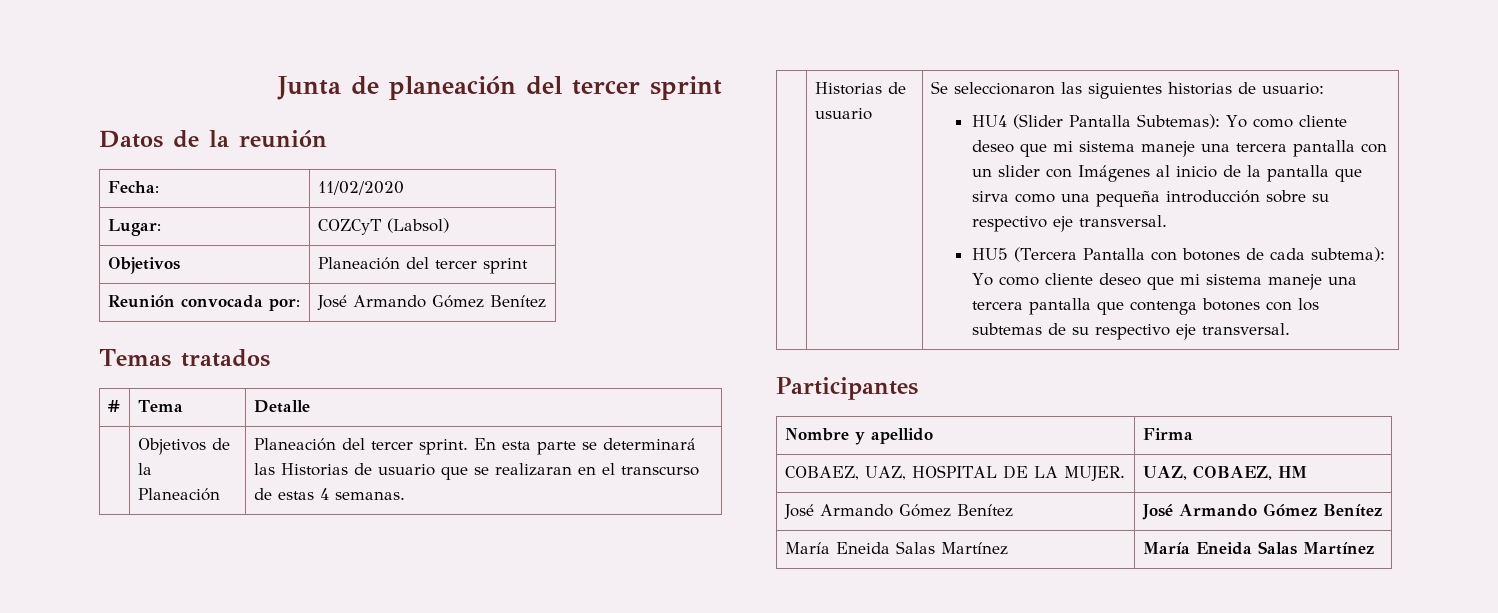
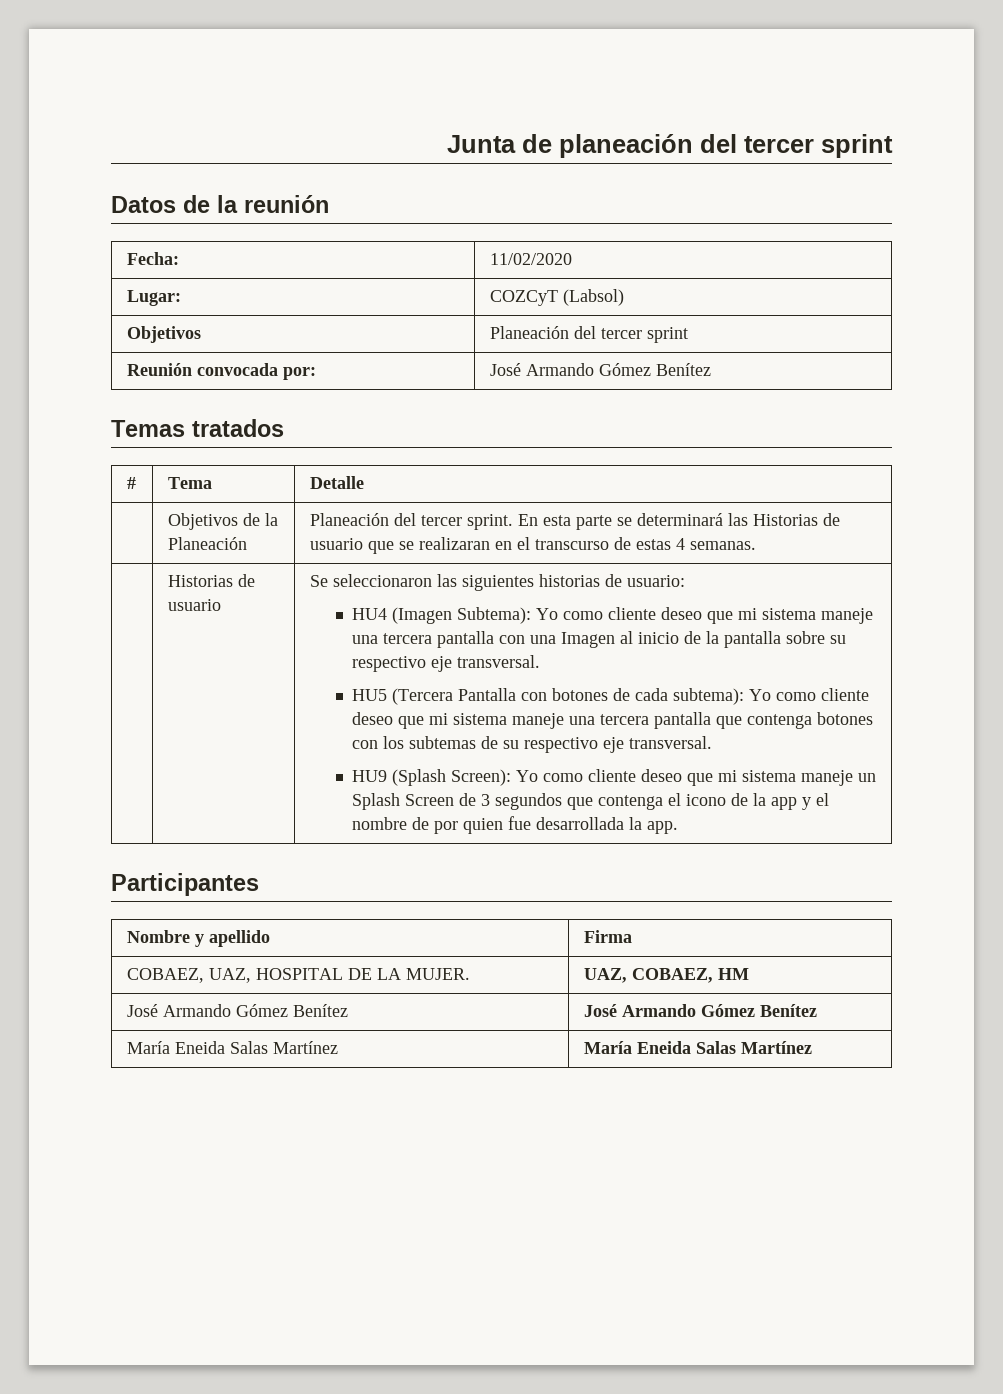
[1012,114,1220,129] (Slider Pantalla Subtemas): -> [391,607,531,624] (Imagen Subtema):
[971,165,1150,182] un slider con Imágenes -> [529,632,615,648] una Imagen
[1334,168,1362,182] [971,190,1260,207] que sirva como una pequeña introducción -> (781, 639) none
(1290, 329) none -> [351,769,876,786] [351,793,829,810] [351,816,678,834] // HU9 (Splash Screen): Yo como cliente deseo que mi sistema maneje un Splash Screen de 3 segundos que contenga el icono de la app y el nombre de por quien fue desarrollada la app.

